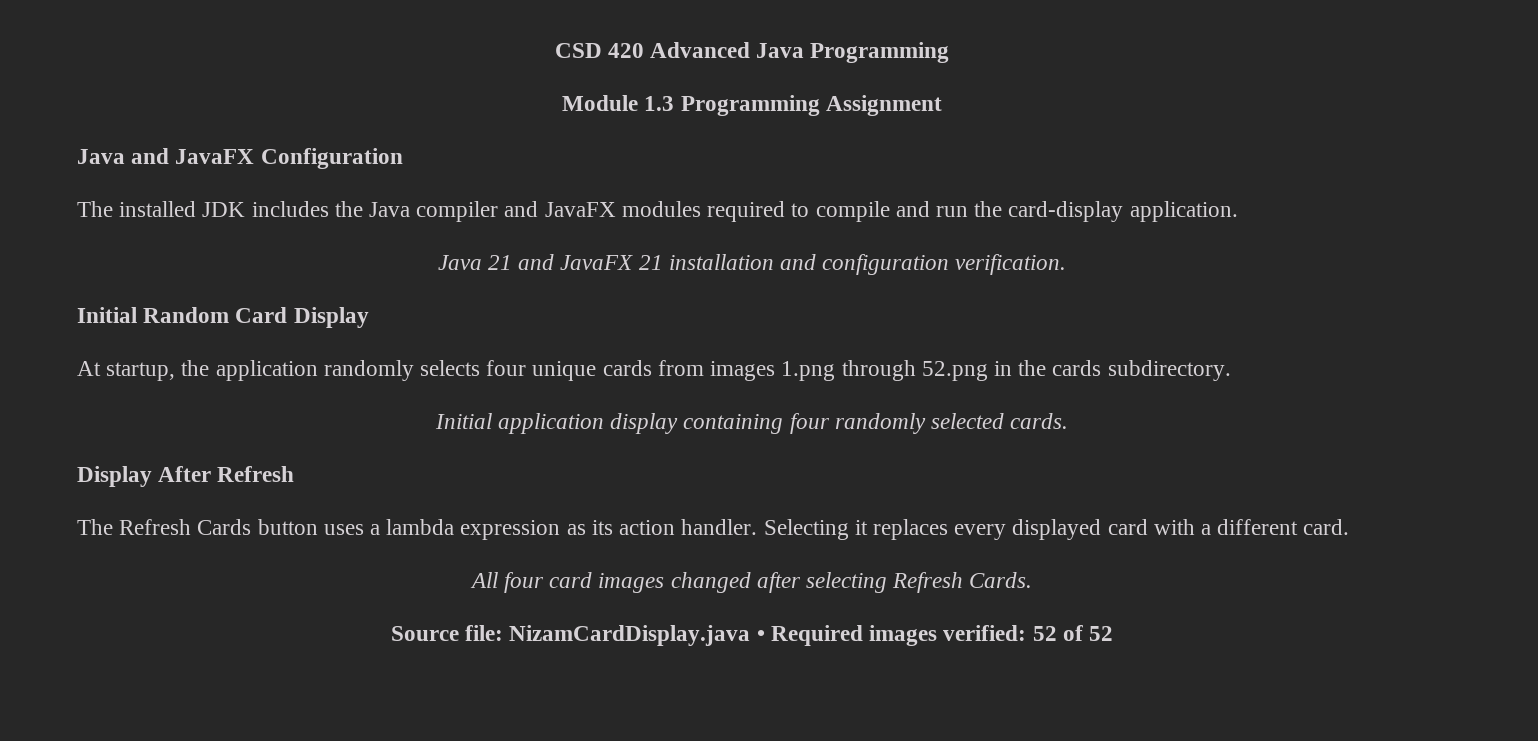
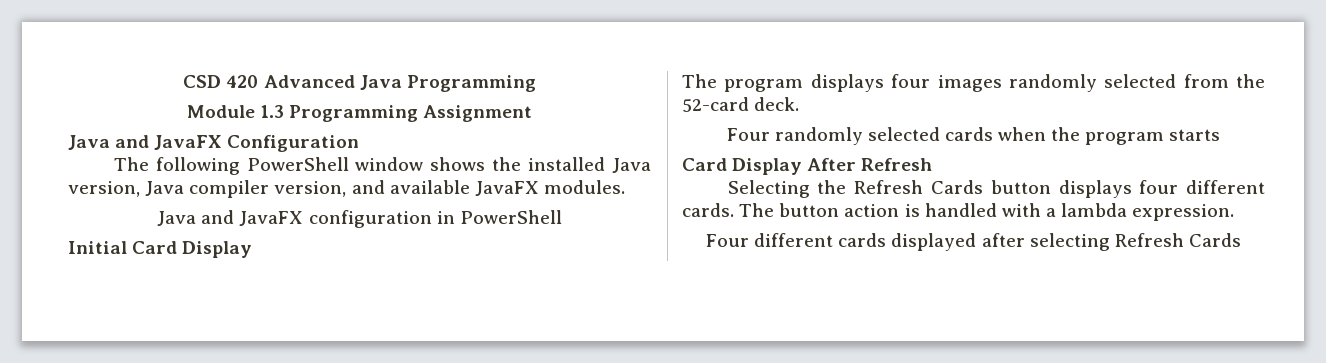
[119,201,1238,222] [437,254,1067,275] [77,307,230,323] installed JDK includes the Java compiler and JavaFX modules required to compile and run the card-display application. // Java 21 and JavaFX 21 installation and configuration verification. // Initial Random -> [155,157,652,175] [68,180,625,198] [157,210,562,228] [68,241,127,254] following PowerShell window shows the installed Java version, Java compiler version, and available JavaFX modules. // Java and JavaFX configuration in PowerShell // Initial
[77,360,1231,381] [434,413,1069,434] At startup, the application randomly selects four unique cards from images 1.png through 52.png in the cards subdirectory. // Initial application display containing four randomly selected cards. // -> [682,74,1265,92] [682,97,800,112] [726,127,1221,145] [682,158,727,171] The program displays four images randomly selected from the 52-card deck. // Four randomly selected cards when the program starts // Card
[77,519,113,535] The -> [727,180,847,198] Selecting the
[323,519,1350,540] [469,572,1033,593] [391,625,1113,646] uses a lambda expression as its action handler. Selecting it replaces every displayed card with a different card. // All four card images changed after selecting Refresh Cards. // Source file: NizamCardDisplay.java • Required images verified: 52 of 52 -> [1058,180,1265,198] [682,203,1235,221] [706,233,1241,251] displays four different cards. The button action is handled with a lambda expression. // Four different cards displayed after selecting Refresh Cards

